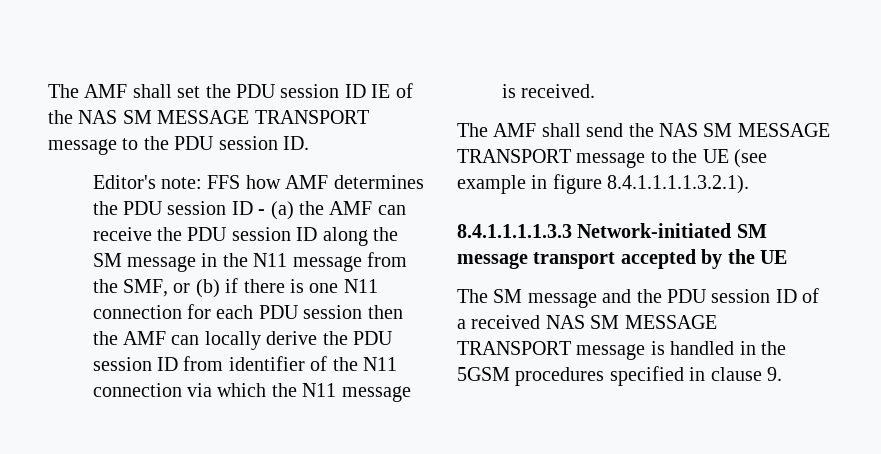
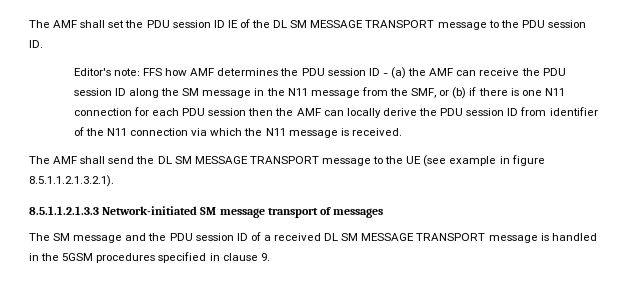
[78,110,118,124] NAS -> [273,20,288,28] DL
[659,123,698,137] NAS -> [157,156,172,164] DL
[607,175,750,194] [457,224,572,238] 8.4.1.1.1.1.3.2.1). // 8.4.1.1.1.1.3.3 -> [29,175,114,187] [29,206,99,215] 8.5.1.1.2.1.3.2.1). // 8.5.1.1.2.1.3.3
[620,249,787,269] accepted by the UE -> [320,207,384,218] of messages
[545,315,585,329] NAS -> [324,233,339,241] DL

